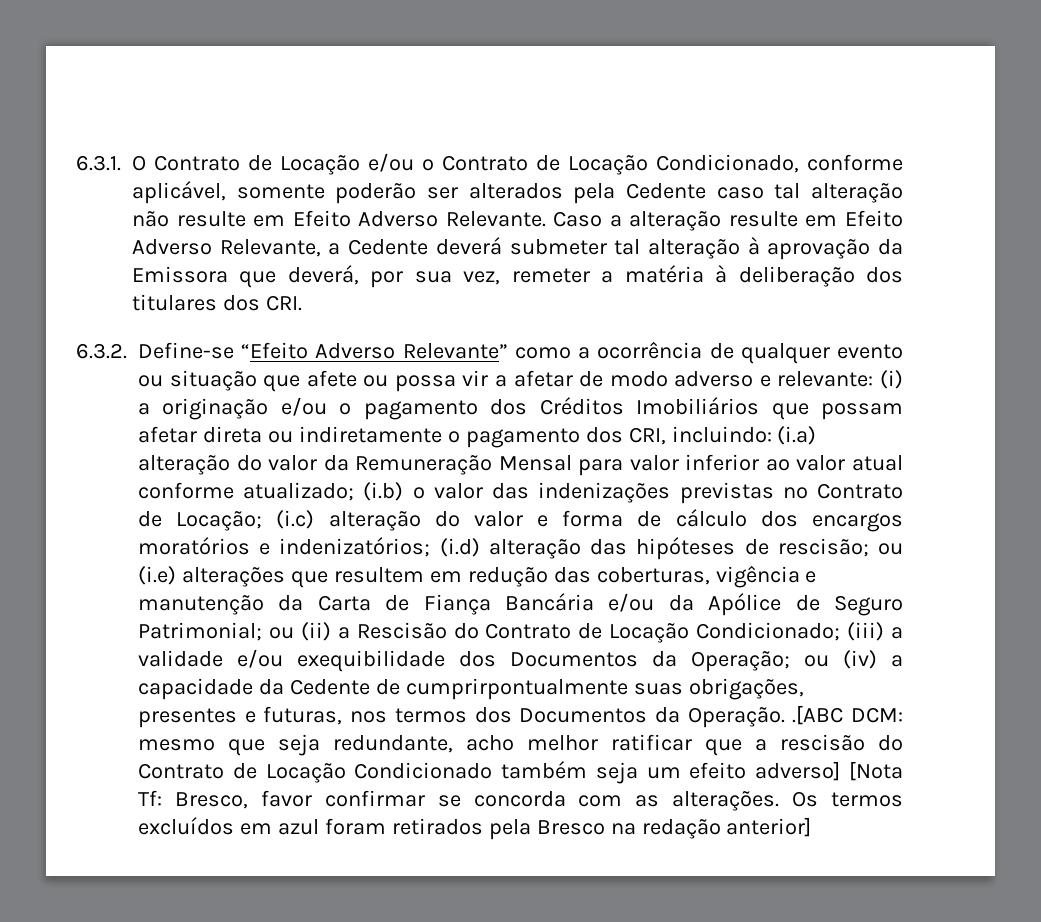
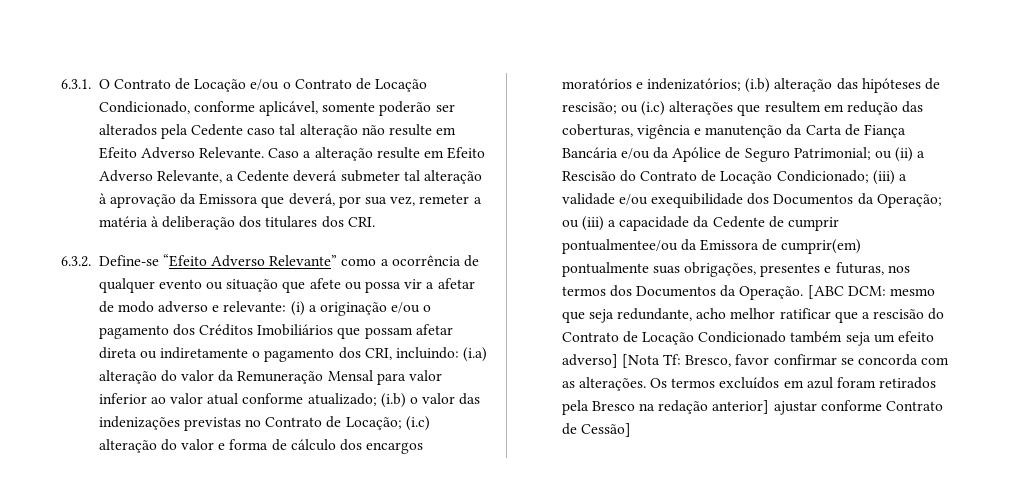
[439,538,480,557] (i.d) -> [745,78,771,93] (i.b)
[138,566,176,585] (i.e) -> [641,101,666,116] (i.c)
[843,650,877,669] (iv) -> [581,216,604,231] (iii)
[405,678,628,700] cumprirpontualmente -> [788,217,840,231] [561,239,862,254] [561,262,649,277] cumprir pontualmentee/ou da Emissora de cumprir(em) pontualmente
[792,705,844,725] .[ABC -> [807,285,844,299] [ABC
(812, 827) none -> [773,400,944,415] [561,423,631,437] ajustar conforme Contrato de Cessão]

